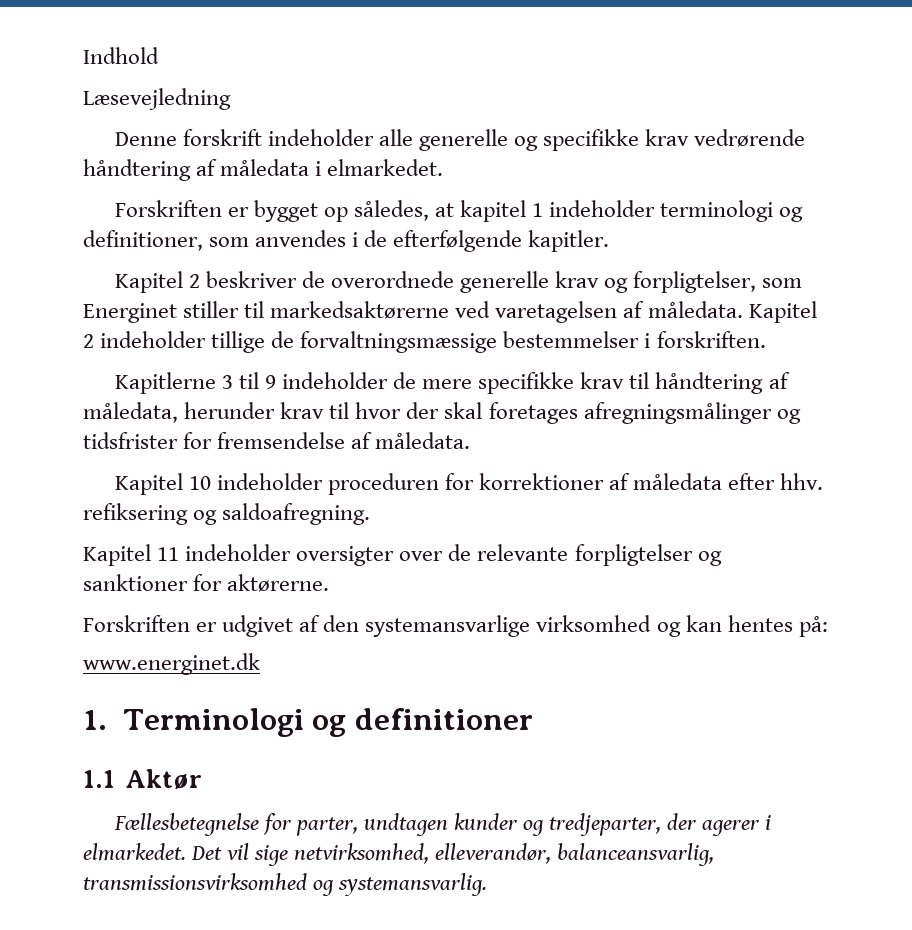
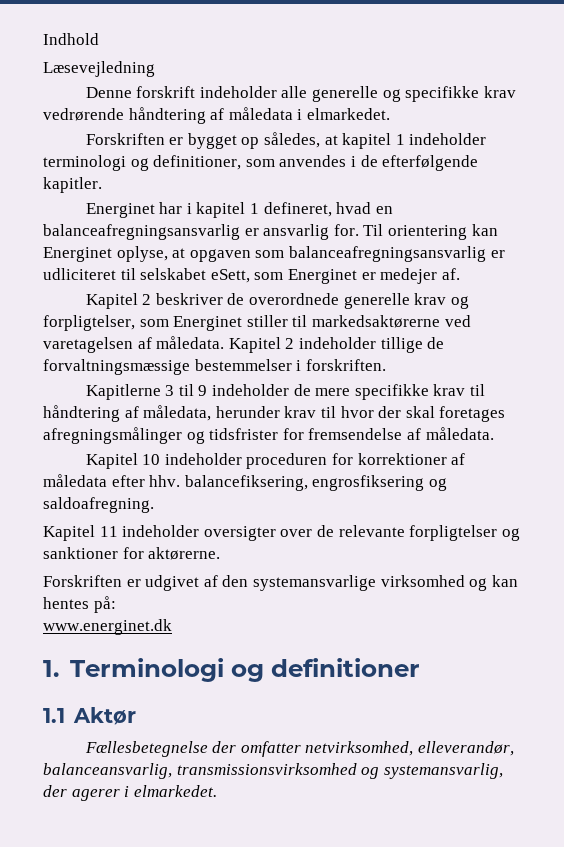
(610, 241) none -> [85,202,393,218] [43,224,498,240] [43,246,505,262] [43,268,460,284] // Energinet har i kapitel 1 defineret, hvad en balanceafregningsansvarlig er ansvarlig for. Til orientering kan Energinet oplyse, at opgaven som balanceafregningsansvarlig er udliciteret til selskabet eSett, som Energinet er medejer af.
[83,503,188,525] refiksering -> [184,475,425,491] balancefiksering, engrosfiksering
[262,813,772,836] [83,843,289,866] for parter, undtagen kunder og tredjeparter, der agerer i elmarkedet. Det vil sige -> [212,741,301,757] der omfatter
[338,873,488,896] systemansvarlig. -> [383,763,503,779] [43,785,217,801] systemansvarlig, der agerer i elmarkedet.

